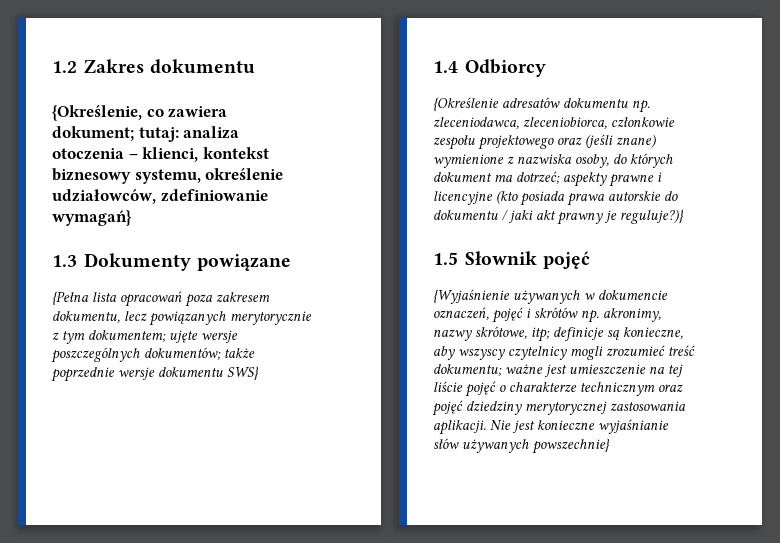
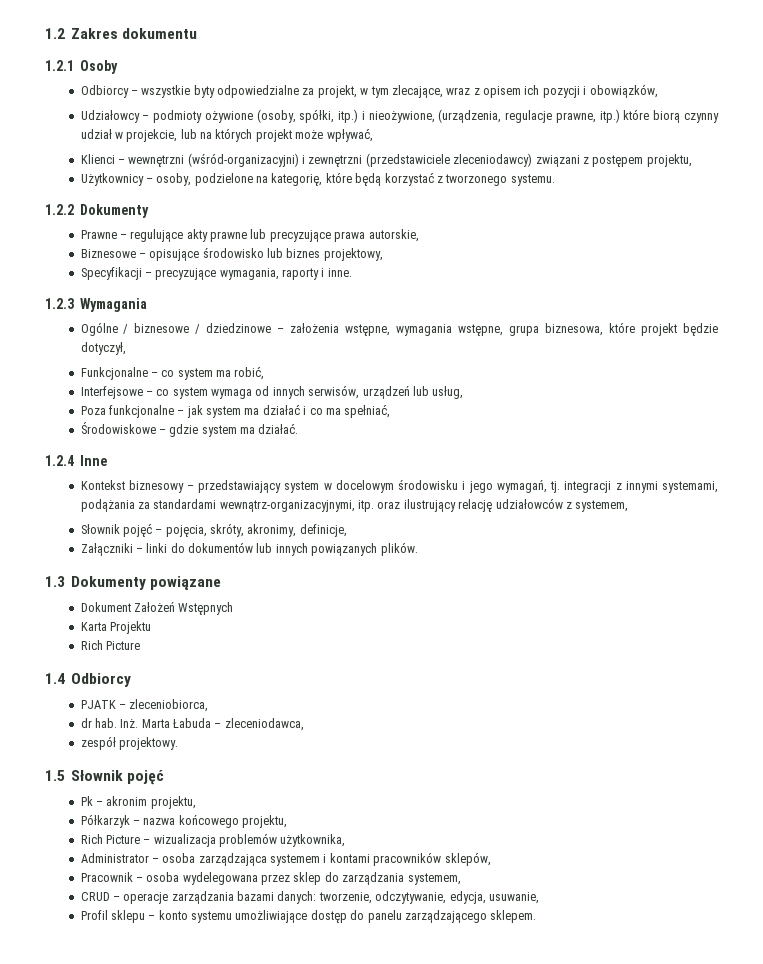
[52,105,228,121] [52,126,240,142] [52,147,269,162] [52,168,284,184] [52,189,268,204] [52,210,132,226] [52,253,291,271] [52,291,270,307] [52,311,312,326] [52,330,238,344] [51,347,255,363] [51,366,259,382] [433,59,547,77] [433,97,650,113] [433,117,675,129] [433,134,656,150] [433,153,673,168] [433,171,662,187] [433,190,678,206] [433,209,684,225] [433,251,590,269] [433,289,668,304] [433,307,661,323] [433,326,683,342] [433,345,695,360] [433,364,683,377] [433,381,683,397] [432,400,686,416] [433,419,669,435] [433,438,610,454] {Określenie, co zawiera dokument; tutaj: analiza otoczenia – klienci, kontekst biznesowy systemu, określenie udziałowców, zdefiniowanie wymagań} // 1.3 Dokumenty powiązane // {Pełna lista opracowań poza zakresem dokumentu, lecz powiązanych merytorycznie z tym dokumentem; ujęte wersje poszczególnych dokumentów; także poprzednie wersje dokumentu SWS} // 1.4 Odbiorcy // {Określenie adresatów dokumentu np. zleceniodawca, zleceniobiorca, członkowie zespołu projektowego oraz (jeśli znane) wymienione z nazwiska osoby, do których dokument ma dotrzeć; aspekty prawne i licencyjne (kto posiada prawa autorskie do dokumentu / jaki akt prawny je reguluje?)} // 1.5 Słownik pojęć // {Wyjaśnienie używanych w dokumencie oznaczeń, pojęć i skrótów np. akronimy, nazwy skrótowe, itp; definicje są konieczne, aby wszyscy czytelnicy mogli zrozumieć treść dokumentu; ważne jest umieszczenie na tej liście pojęć o charakterze technicznym oraz pojęć dziedziny merytorycznej zastosowania aplikacji. Nie jest konieczne wyjaśnianie słów używanych powszechnie} -> [45,60,119,74] [80,84,658,98] [80,109,719,123] [80,128,373,142] [80,153,692,167] [80,172,555,186] [45,204,150,218] [80,229,419,242] [80,247,383,261] [80,267,352,280] [45,298,148,312] [80,322,718,336] [80,342,126,355] [80,366,265,380] [80,385,464,399] [80,404,391,418] [80,422,299,437] [45,455,108,466] [80,479,718,493] [80,498,629,512] [80,523,347,537] [80,542,418,556] [45,576,222,590] [80,602,234,615] [80,621,151,634] [80,640,140,650] [45,673,132,687] [80,699,209,712] [80,718,304,731] [80,736,178,750] [45,770,165,785] [80,796,196,809] [80,814,287,828] [80,833,346,847] [80,852,491,866] [80,872,461,885] [80,891,539,904] [80,910,537,923] 1.2.1 Osoby // Odbiorcy – wszystkie byty odpowiedzialne za projekt, w tym zlecające, wraz z opisem ich pozycji i obowiązków, // Udziałowcy – podmioty ożywione (osoby, spółki, itp.) i nieożywione, (urządzenia, regulacje prawne, itp.) które biorą czynny udział w projekcie, lub na których projekt może wpływać, // Klienci – wewnętrzni (wśród-organizacyjni) i zewnętrzni (przedstawiciele zleceniodawcy) związani z postępem projektu, // Użytkownicy – osoby, podzielone na kategorię, które będą korzystać z tworzonego systemu. // 1.2.2 Dokumenty // Prawne – regulujące akty prawne lub precyzujące prawa autorskie, // Biznesowe – opisujące środowisko lub biznes projektowy, // Specyfikacji – precyzujące wymagania, raporty i inne. // 1.2.3 Wymagania // Ogólne / biznesowe / dziedzinowe – założenia wstępne, wymagania wstępne, grupa biznesowa, które projekt będzie dotyczył, // Funkcjonalne – co system ma robić, // Interfejsowe – co system wymaga od innych serwisów, urządzeń lub usług, // Poza funkcjonalne – jak system ma działać i co ma spełniać, // Środowiskowe – gdzie system ma działać. // 1.2.4 Inne // Kontekst biznesowy – przedstawiający system w docelowym środowisku i jego wymagań, tj. integracji z innymi systemami, podążania za standardami wewnątrz-organizacyjnymi, itp. oraz ilustrujący relację udziałowców z systemem, // Słownik pojęć – pojęcia, skróty, akronimy, definicje, // Załączniki – linki do dokumentów lub innych powiązanych plików. // 1.3 Dokumenty powiązane // Dokument Założeń Wstępnych // Karta Projektu // Rich Picture // 1.4 Odbiorcy // PJATK – zleceniobiorca, // dr hab. Inż. Marta Łabuda – zleceniodawca, // zespół projektowy. // 1.5 Słownik pojęć // Pk – akronim projektu, // Półkarzyk – nazwa końcowego projektu, // Rich Picture – wizualizacja problemów użytkownika, // Administrator – osoba zarządzająca systemem i kontami pracowników sklepów, // Pracownik – osoba wydelegowana przez sklep do zarządzania systemem, // CRUD – operacje zarządzania bazami danych: tworzenie, odczytywanie, edycja, usuwanie, // Profil sklepu – konto systemu umożliwiające dostęp do panelu zarządzającego sklepem.

